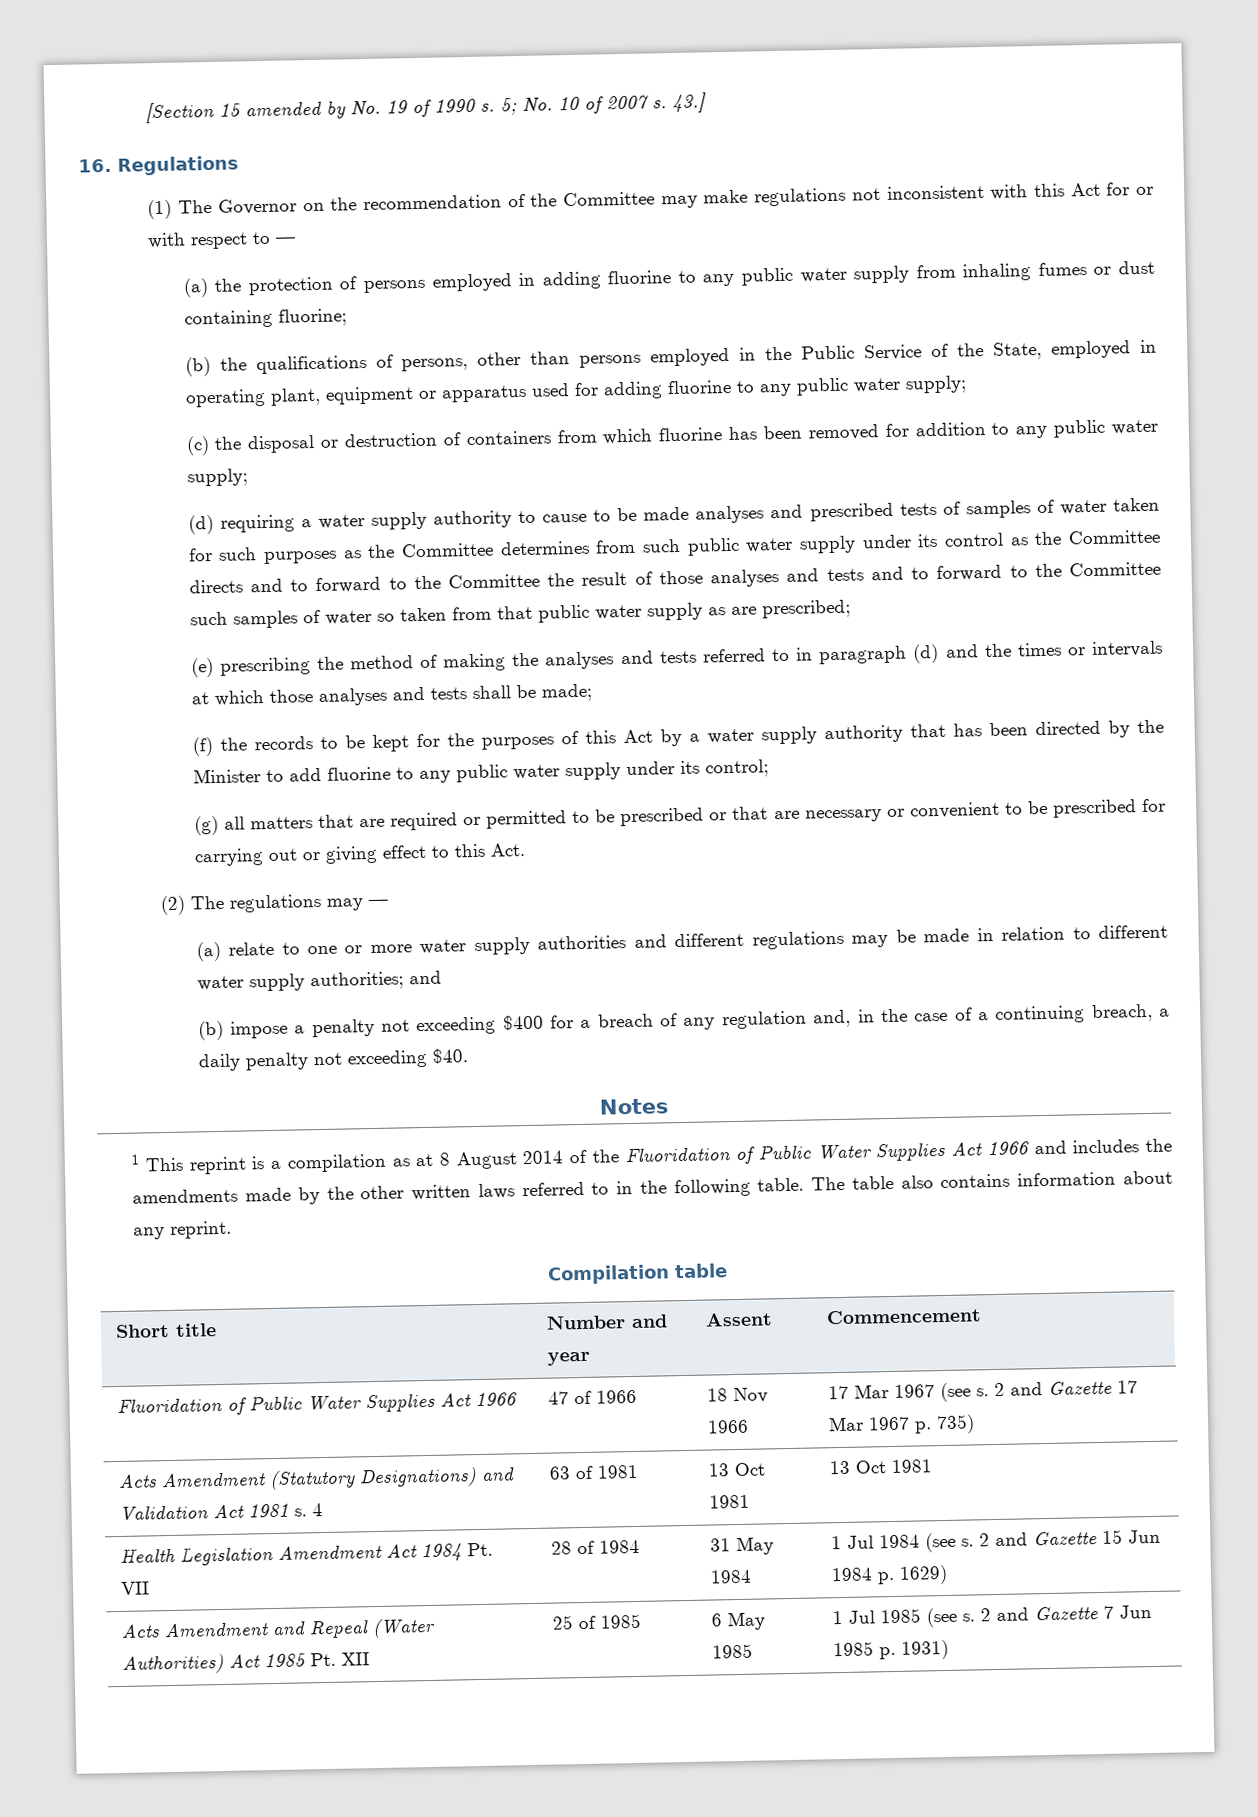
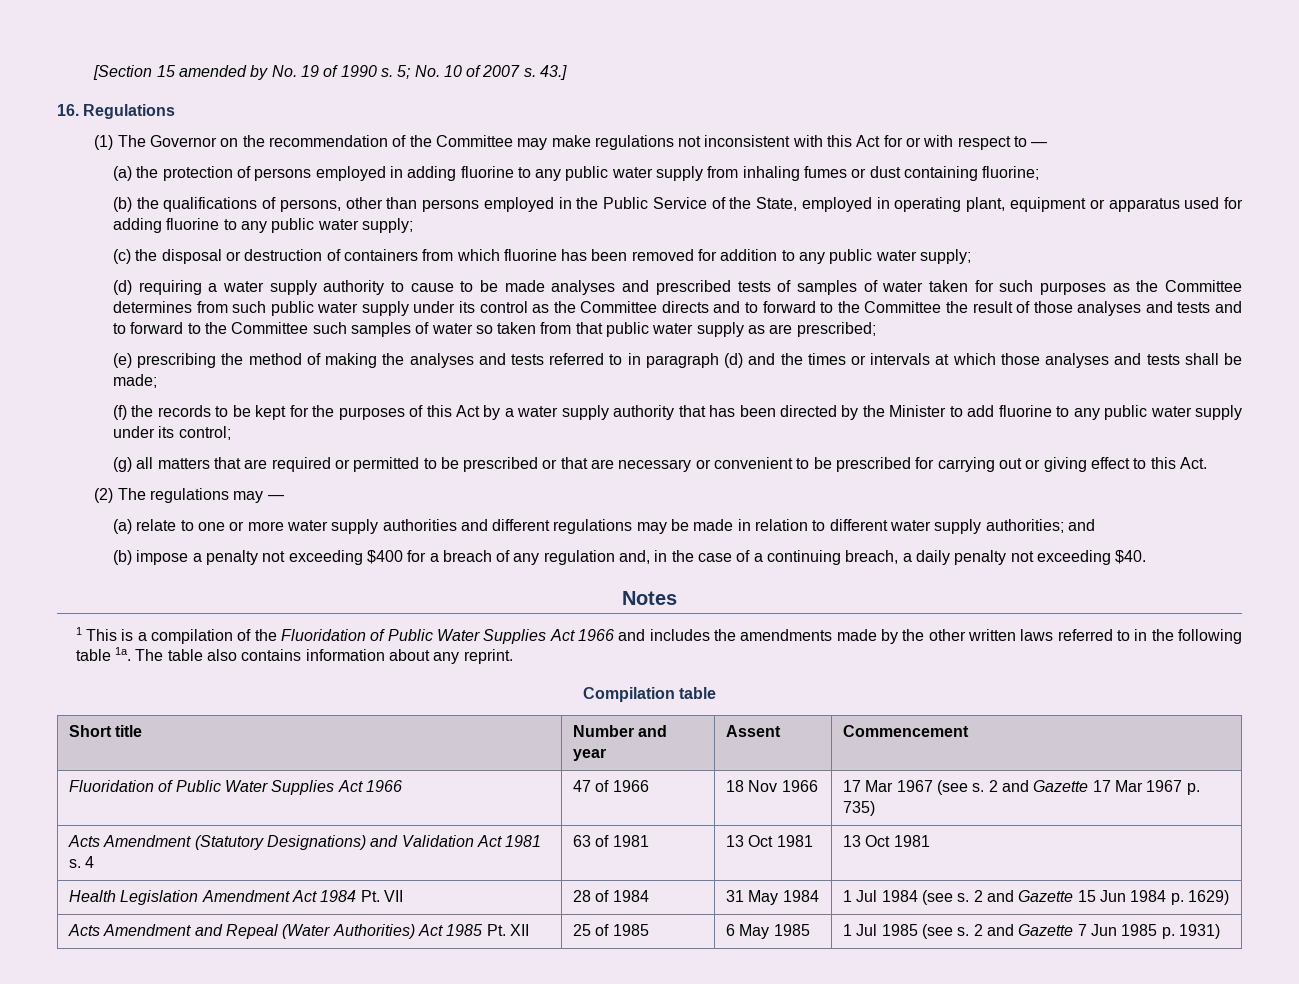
[188,1156,247,1175] reprint -> (117, 635) none
[391,1150,564,1170] as at 8 August 2014 -> (233, 636) none
[757,1177,805,1192] table. -> [75,647,131,661] table 1a.

